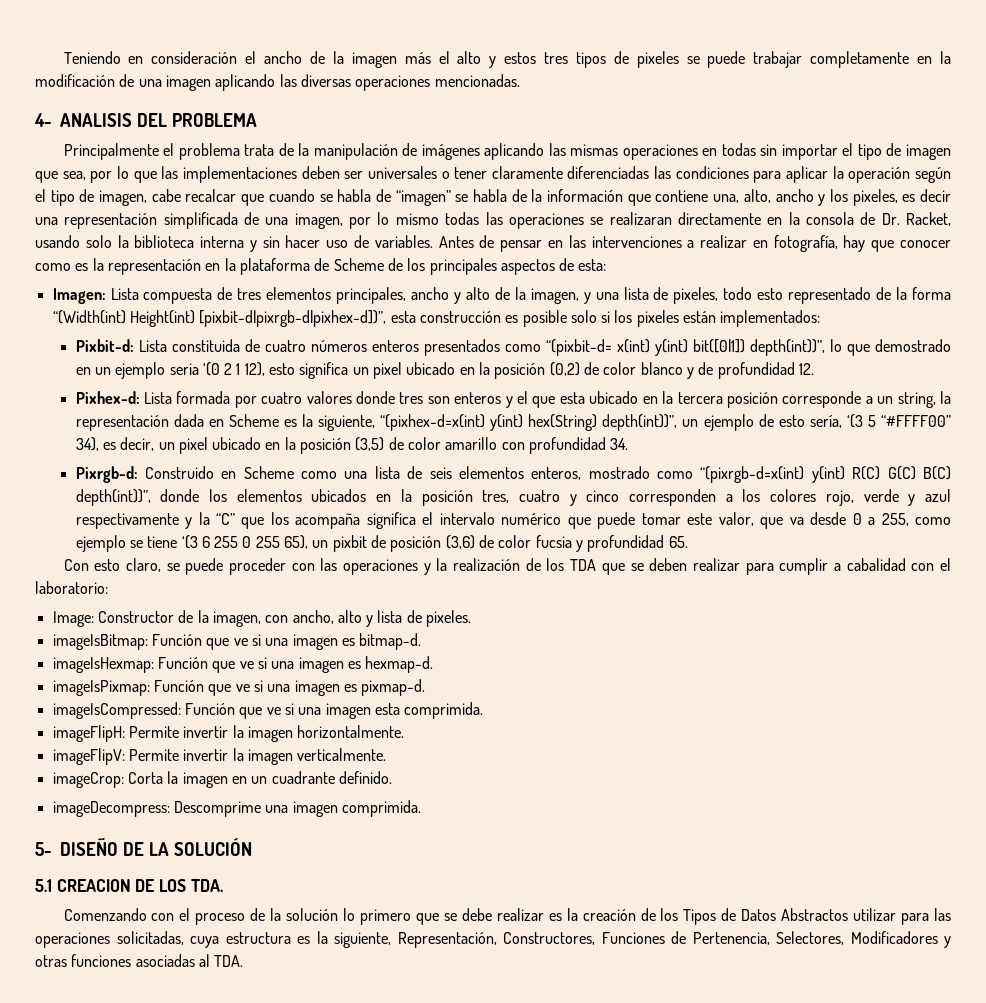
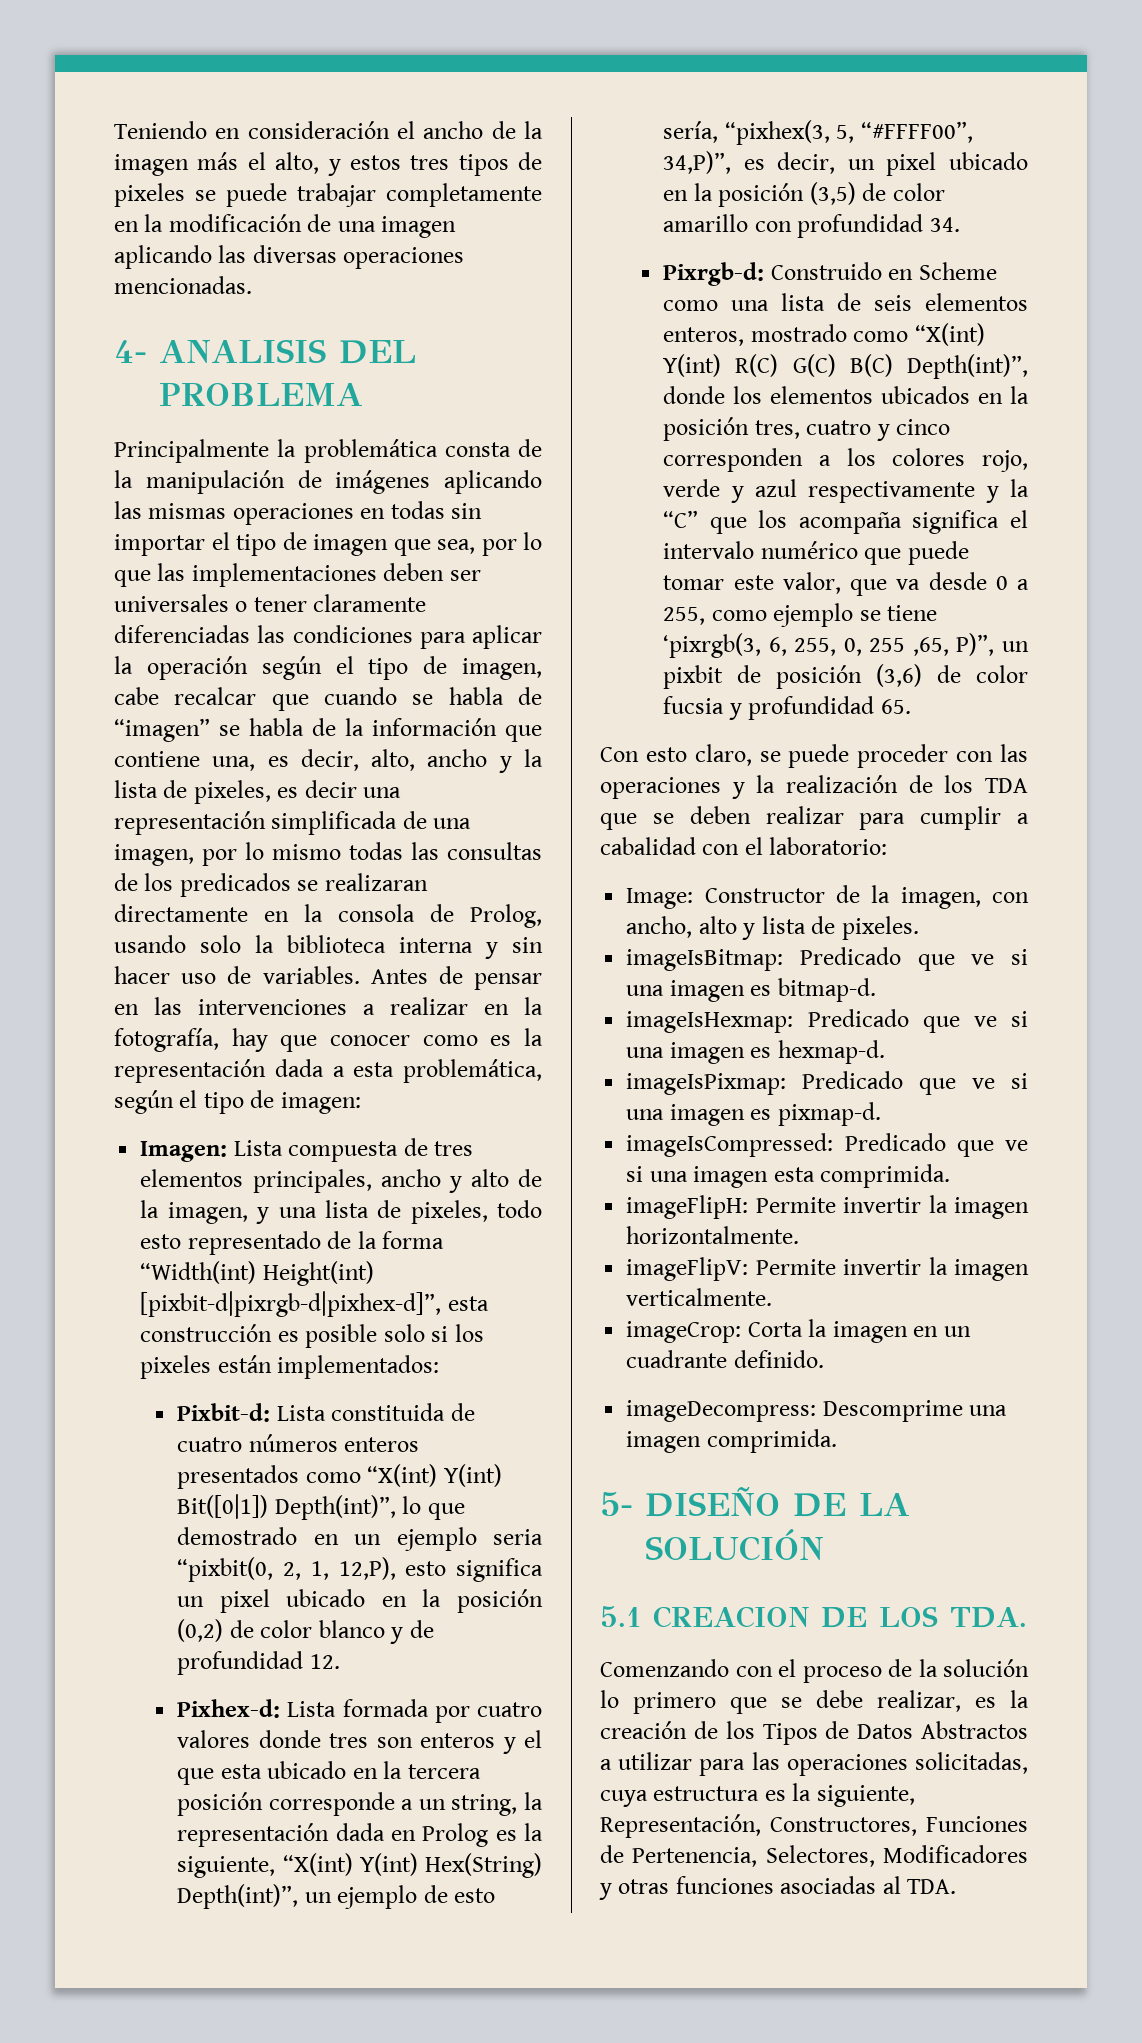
[457,51,482,64] alto -> [275,152,320,174] alto,
[163,143,275,160] el problema trata -> [277,439,511,463] la problemática consta
(740, 198) none -> [267,749,359,771] es decir,
[829,189,848,202] los -> [524,749,543,767] [114,780,188,798] la lista de
[508,213,584,229] operaciones -> [447,842,542,860] [114,873,291,897] consultas de los predicados
[881,212,952,226] Dr. Racket, -> [470,904,542,928] Prolog,
(768, 244) none -> [524,997,543,1015] la
[205,258,607,275] en la plataforma de Scheme de los principales aspectos de esta: -> [274,1059,542,1083] [114,1090,361,1114] dada a esta problemática, según el tipo de imagen:
[52,310,387,327] “(Width(int) Height(int) [pixbit-d|pixrgb-d|pixhex-d])”, -> [140,1261,374,1286] [140,1291,442,1317] “Width(int) Height(int) [pixbit-d|pixrgb-d|pixhex-d]”,
[545,339,825,356] “(pixbit-d= x(int) y(int) bit([0|1]) depth(int))”, -> [367,1464,502,1487] [177,1494,396,1520] “X(int) Y(int) Bit([0|1]) Depth(int)”,
[202,362,265,376] ‘(0 2 1 12), -> [177,1557,396,1582] “pixbit(0, 2, 1, 12,P),
[228,414,678,431] Scheme es la siguiente, “(pixhex-d=x(int) y(int) hex(String) depth(int))”, -> [422,1823,543,1847] [177,1853,542,1878] [177,1884,299,1909] Prolog es la siguiente, “X(int) Y(int) Hex(String) Depth(int)”,
[846,414,952,428] [75,437,99,451] ‘(3 5 “#FFFF00” 34), -> [724,120,973,145] [663,151,732,174] “pixhex(3, 5, “#FFFF00”, 34,P)”,
[700,466,845,483] “(pixrgb-d=x(int) y(int) -> [914,323,985,346] [663,354,722,377] “X(int) Y(int)
[75,489,151,506] depth(int))”, -> [907,354,1028,379] Depth(int)”,
[181,535,309,549] ‘(3 6 255 0 255 65), -> [663,633,995,658] ‘pixrgb(3, 6, 255, 0, 255 ,65, P)”,
[151,634,202,646] Función -> [800,947,902,965] Predicado
[157,657,208,669] Función -> [807,1009,909,1027] Predicado
[153,680,204,692] Función -> [802,1071,904,1089] Predicado
[184,703,235,715] Función -> [844,1133,946,1151] Predicado
[496,908,544,921] realizar -> [877,1690,961,1712] realizar,
(849, 914) none -> [600,1759,612,1770] a

